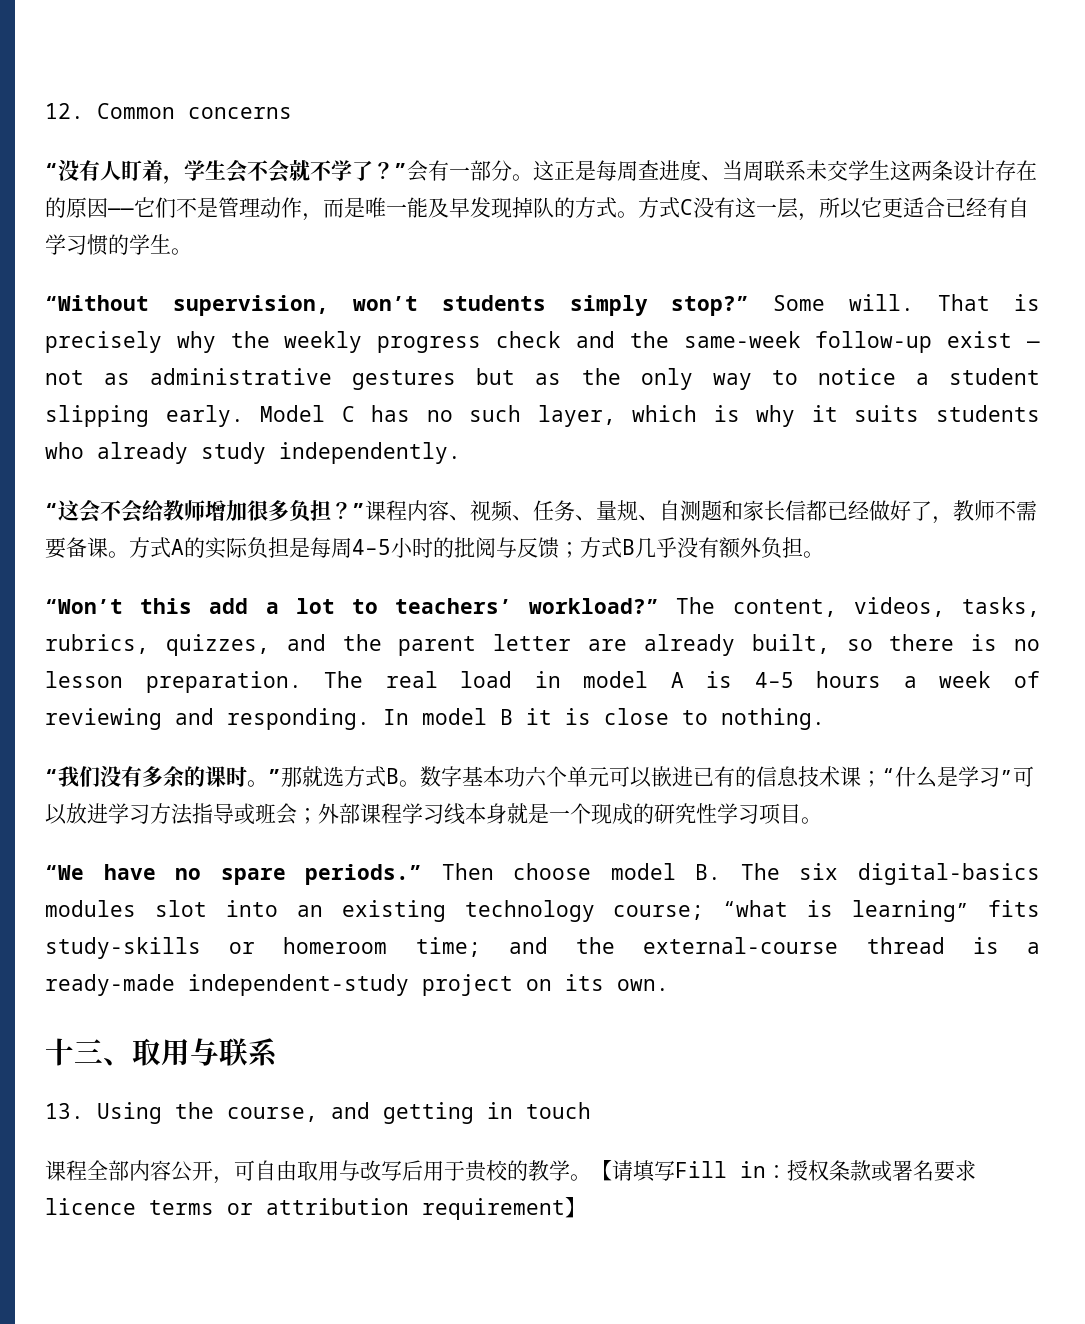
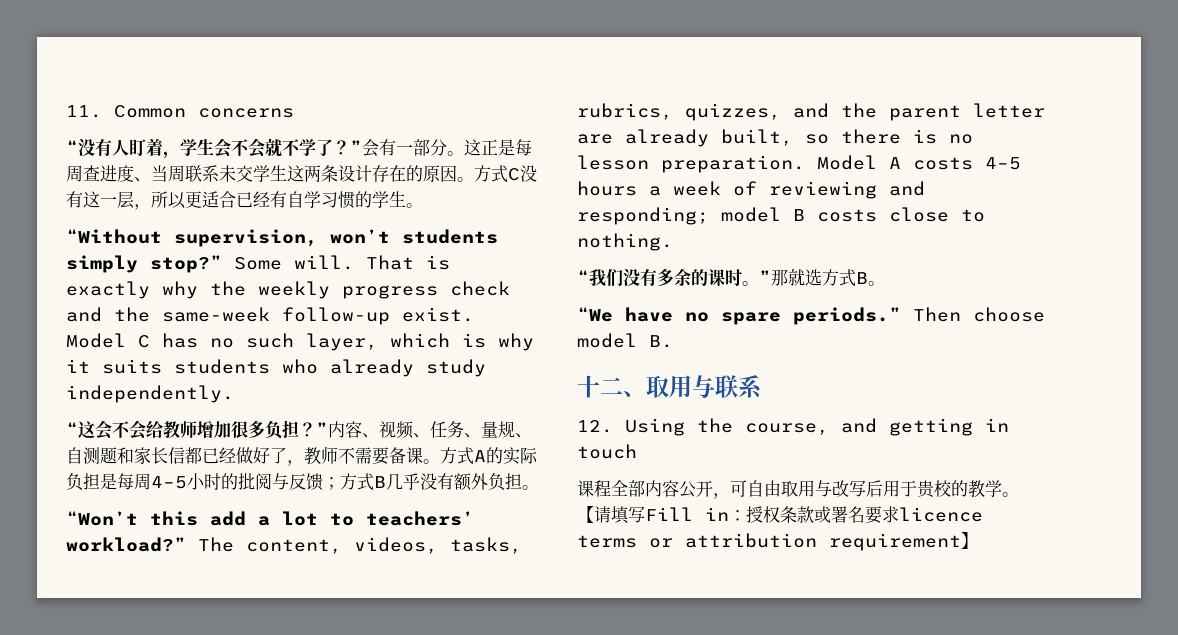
[45,103,84,119] 12. -> [66,105,102,118] 11.
[108,197,617,221] ——它们不是管理动作，而是唯一能及早发现掉队的方式 -> (457, 173) none
[861,197,882,217] 它 -> (186, 200) none
[45,331,162,353] precisely -> [66,281,150,299] exactly
[947,331,1041,348] [45,368,1040,390] [45,405,244,427] exist — not as administrative gestures but as the only way to notice a student slipping early. -> [402,307,474,322] exist.
[365,500,407,521] 课程 -> (328, 429) none
[324,671,733,688] The real load in model A is -> [817,155,973,170] Model A costs
[227,708,591,730] responding. In model B it is -> [577,207,877,225] responding; model B costs
[420,766,1034,788] [45,803,822,825] 数字基本功六个单元可以嵌进已有的信息技术课；“什么是学习”可以放进学习方法指导或班会；外部课程学习线本身就是一个现成的研究性学习项目。 -> (885, 283) none
[740,863,1040,885] [45,900,1040,922] [45,937,1040,959] [45,974,669,996] The six digital-basics modules slot into an existing technology course; “what is learning” fits study-skills or homeroom time; and the external-course thread is a ready-made independent-study project on its own. -> (673, 341) none
[74,1039,103,1063] 三 -> [600,377,623,395] 二
[45,1103,84,1119] 13. -> [577,420,613,433] 12.

